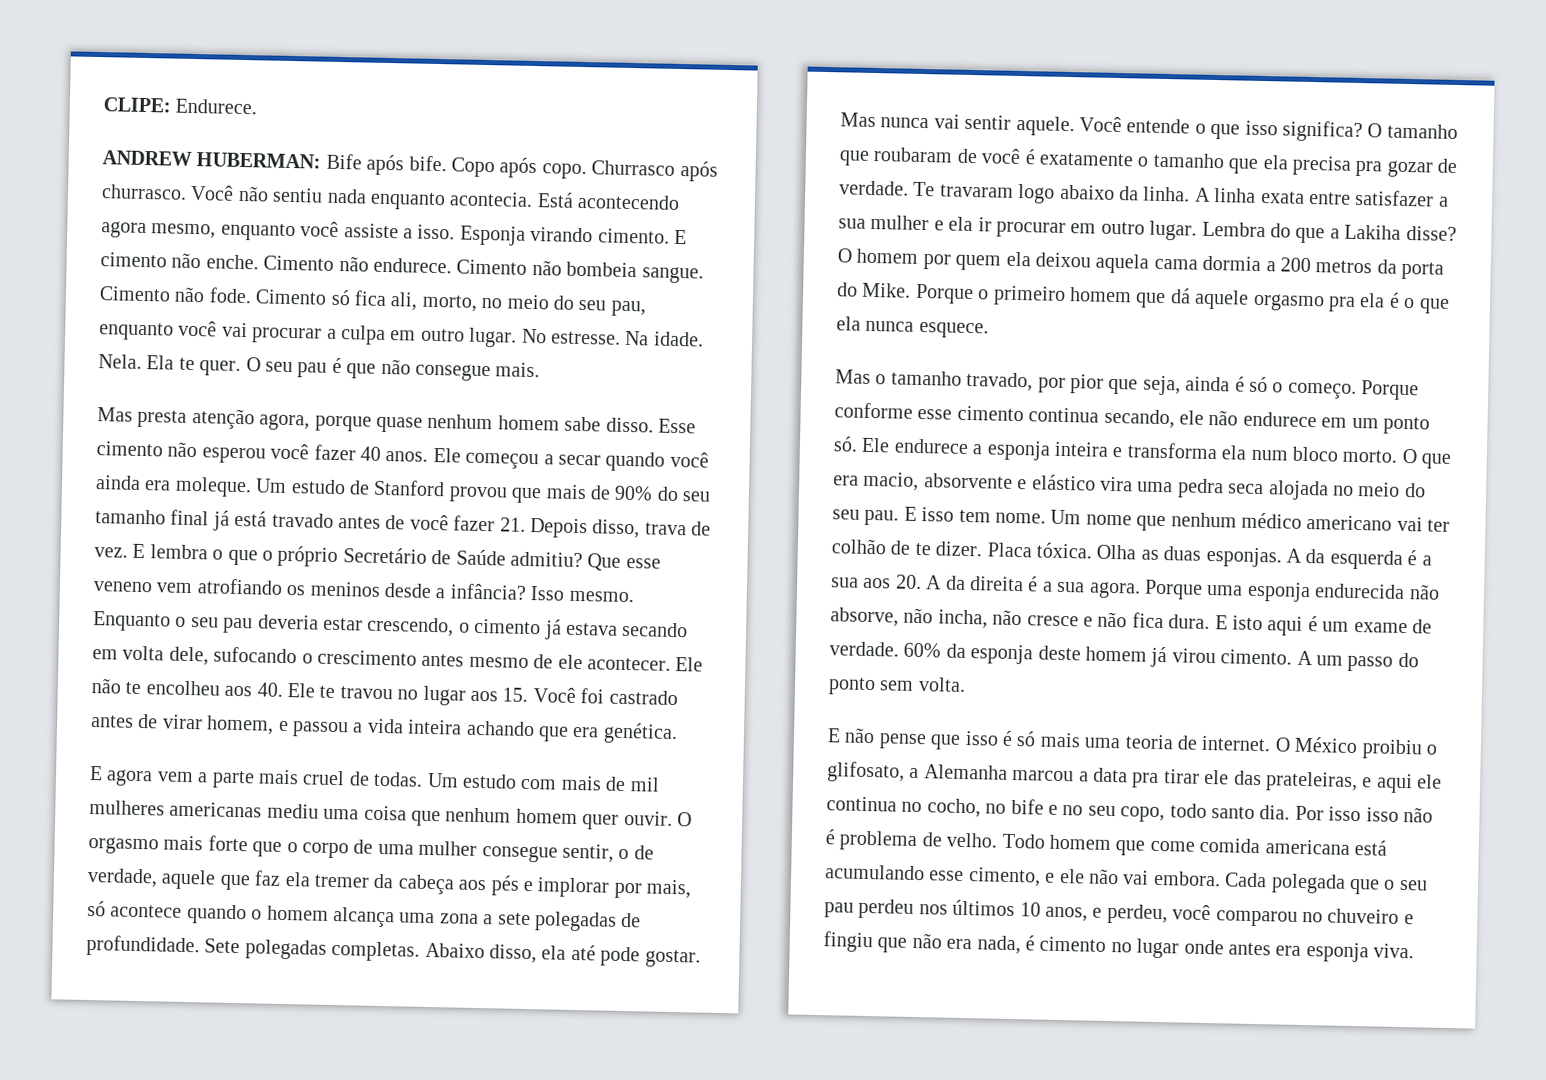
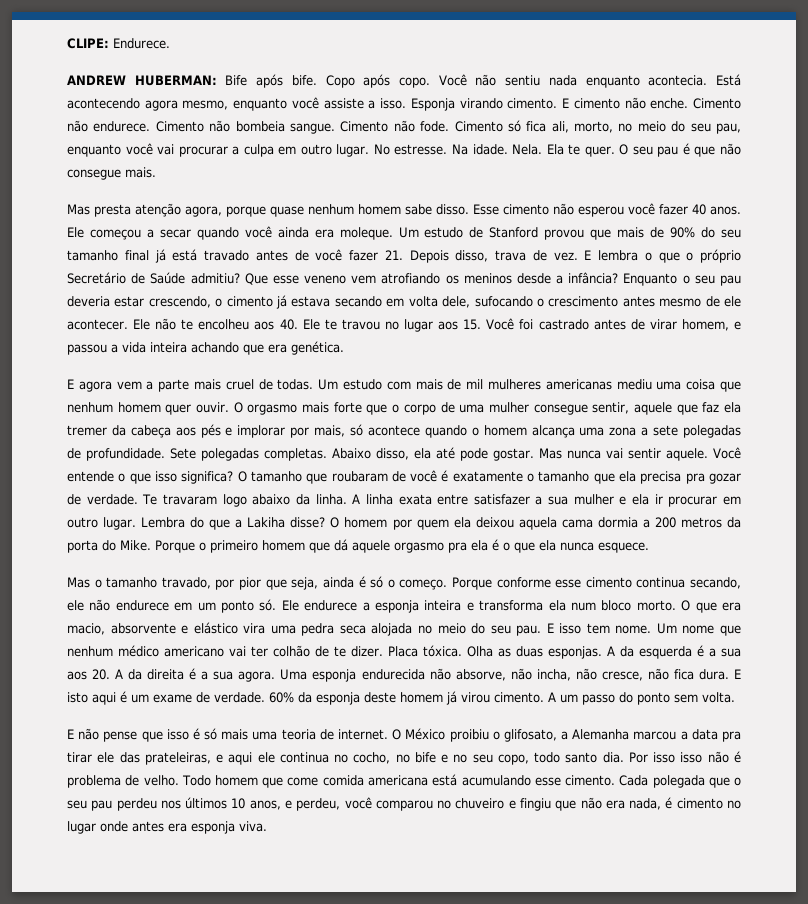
[591,160,718,182] [101,184,187,200] Churrasco após churrasco. -> (431, 82) none
[530,586,634,603] Isso mesmo. -> (619, 278) none
[618,845,654,860] [87,867,158,888] o de verdade, -> (630, 408) none
[1144,579,1244,600] Porque uma -> [280,669,308,680] Uma
[1026,615,1093,627] cresce e -> [601,671,643,681] cresce,
[967,867,1221,887] cimento, e ele não vai embora. -> [564,775,615,786] cimento.

